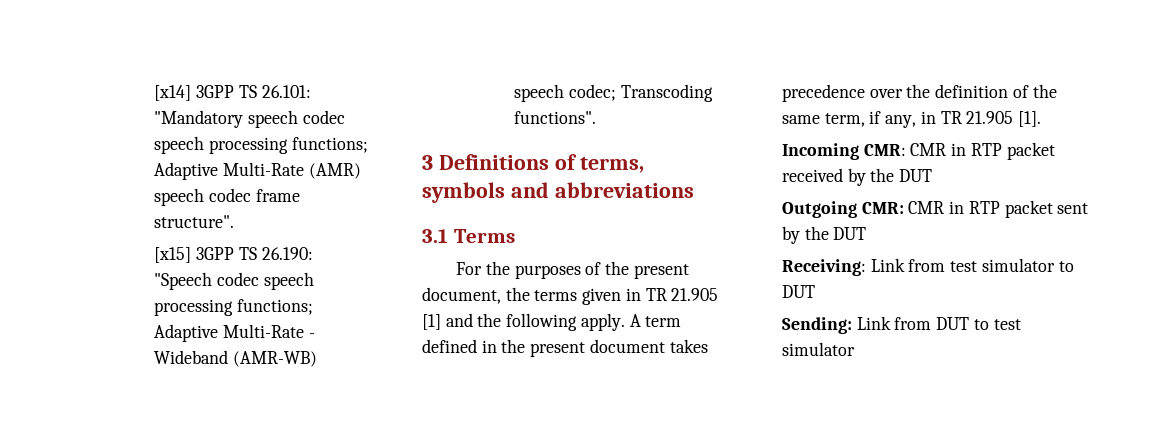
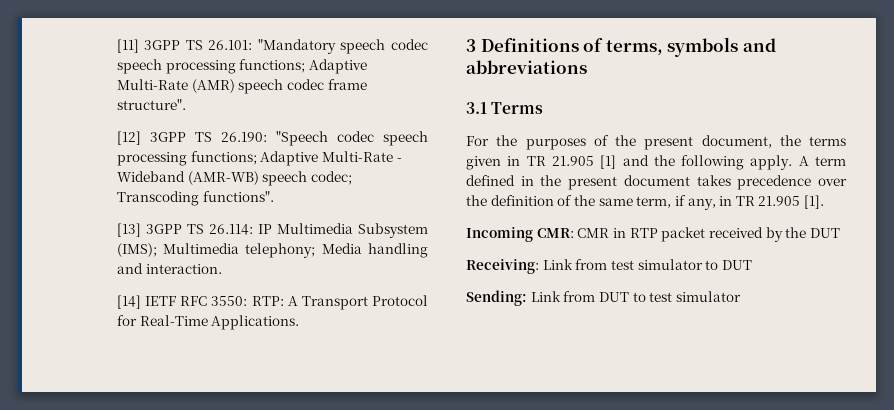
[154,85,192,101] [x14] -> [116,39,139,53] [11]
[154,247,192,263] [x15] -> [116,131,141,145] [12]
(597, 117) none -> [116,223,428,238] [116,243,428,258] [116,263,222,274] [116,295,428,310] [116,315,300,330] // [13] 3GPP TS 26.114: IP Multimedia Subsystem (IMS); Multimedia telephony; Media handling and interaction. // [14] IETF RFC 3550: RTP: A Transport Protocol for Real-Time Applications.
[782,200,1089,218] [782,226,867,244] // Outgoing CMR: CMR in RTP packet sent by the DUT -> (840, 233) none

